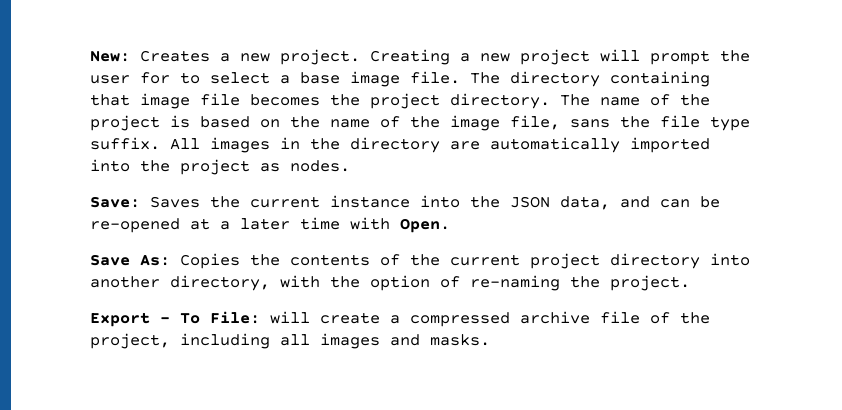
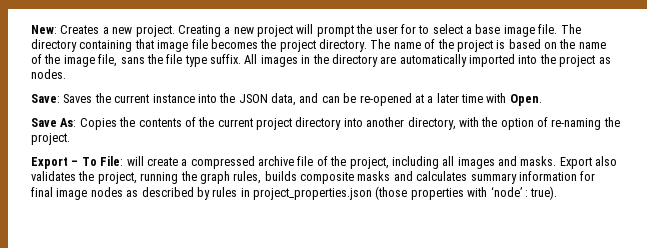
(490, 340) none -> [559,156,618,169] [31,171,596,184] [31,186,558,200] Export also validates the project, running the graph rules, builds composite masks and calculates summary information for final image nodes as described by rules in project_properties.json (those properties with ‘node’ : true).

